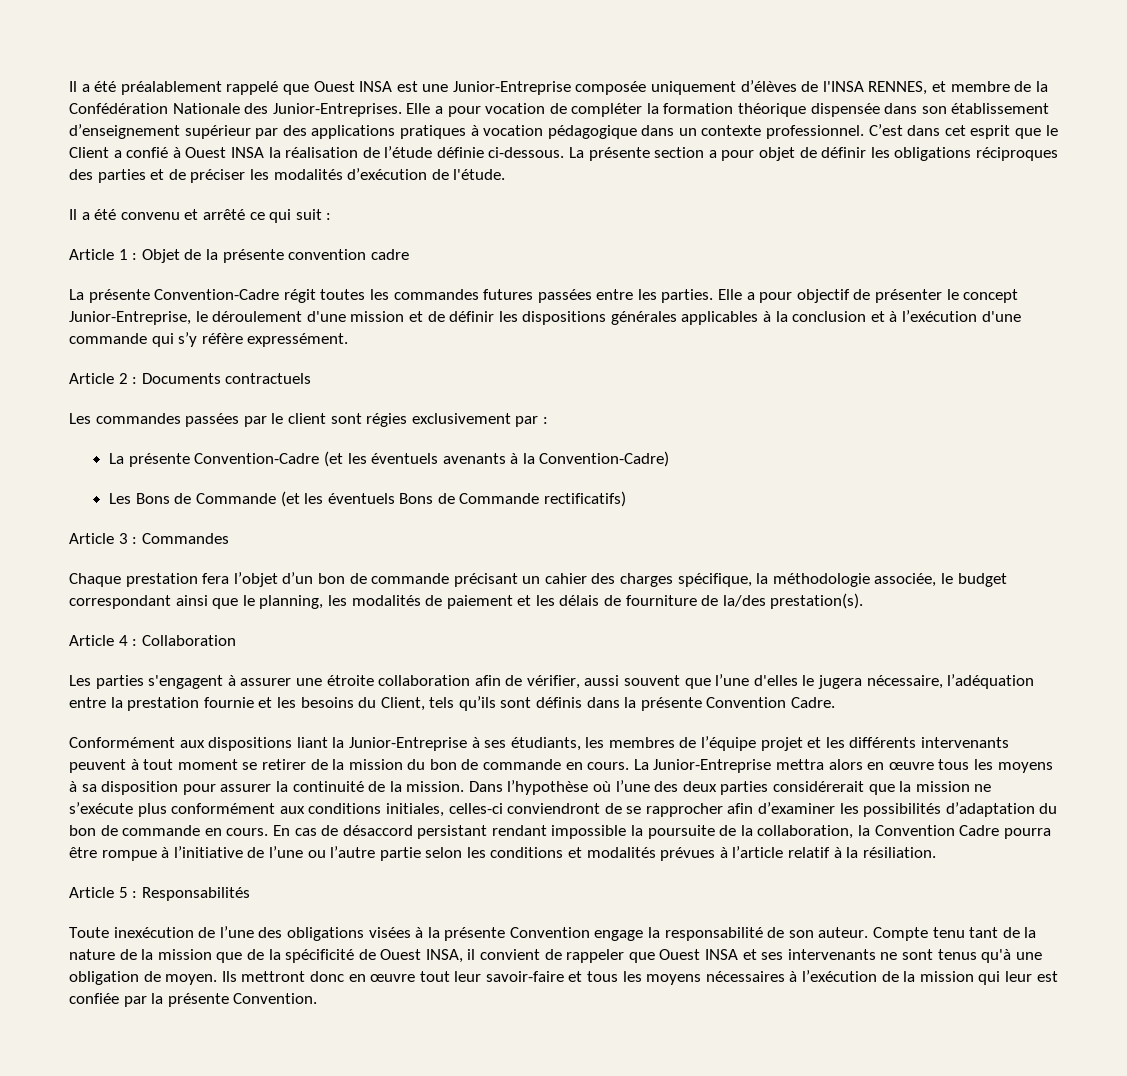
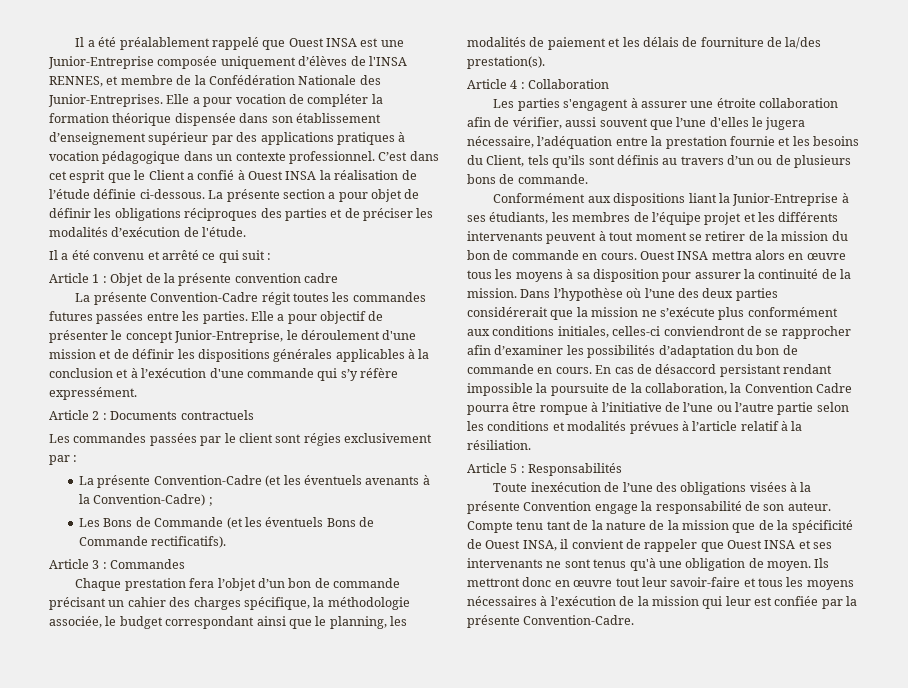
(670, 459) none -> [208,497,213,506] ;
[544,491,627,507] rectificatifs) -> [151,536,227,548] rectificatifs).
[586,697,836,711] dans la présente Convention Cadre. -> [662,155,852,168] [467,174,588,184] au travers d’un ou de plusieurs bons de commande.
[633,759,772,773] La Junior-Entreprise -> [639,251,709,260] Ouest INSA
[233,993,318,1004] Convention. -> [523,615,635,625] Convention-Cadre.

